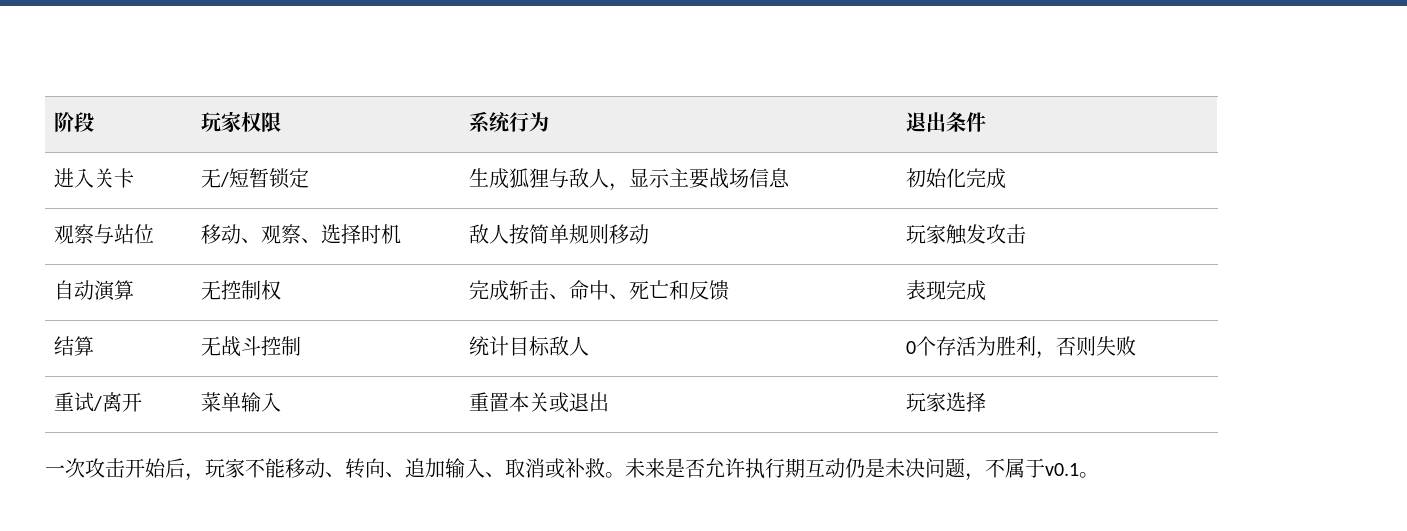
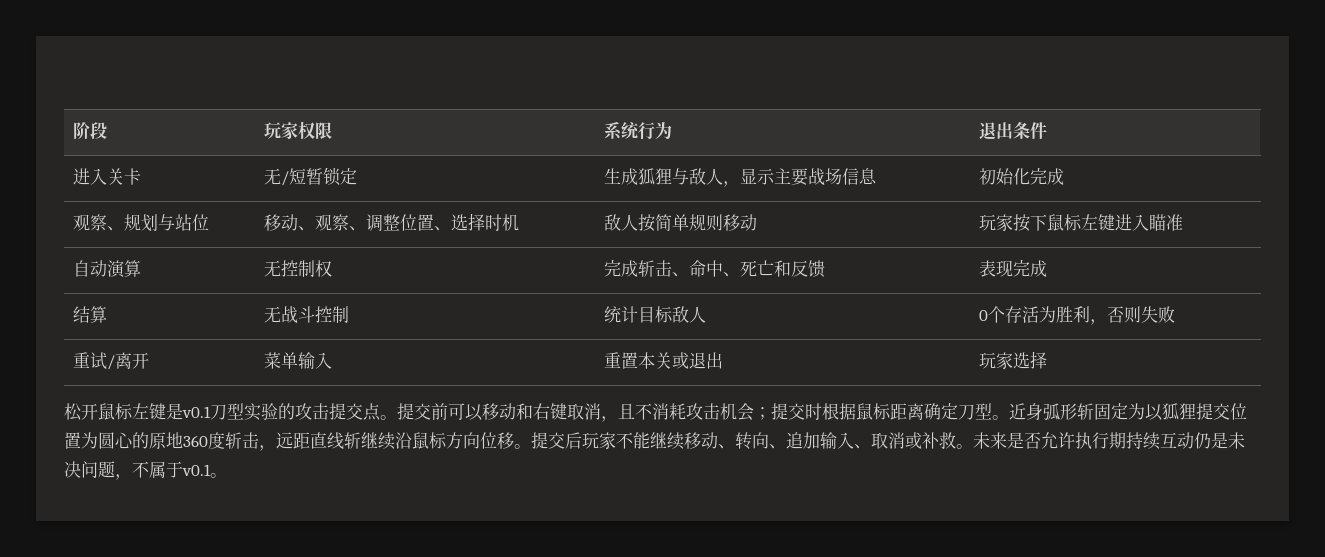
(95, 234) none -> [107,214,159,232] 、规划
(322, 240) none -> [366,214,452,232] 调整位置、
[946,224,1027,245] 触发攻击 -> [1013,214,1184,232] 按下鼠标左键进入瞄准
[45,458,205,481] 一次攻击开始后， -> [64,403,1247,422] [64,432,582,451] 松开鼠标左键是v0.1刀型实验的攻击提交点。提交前可以移动和右键取消，且不消耗攻击机会；提交时根据鼠标距离确定刀型。近身弧形斩固定为以狐狸提交位置为圆心的原地360度斩击，远距直线斩继续沿鼠标方向位移。提交后
(285, 468) none -> [650,432,684,450] 继续
(805, 468) none -> [1126,432,1160,450] 持续

